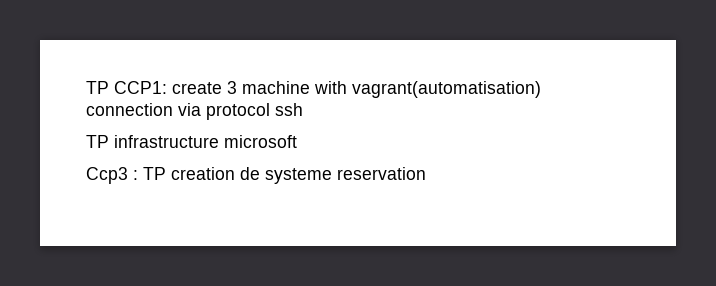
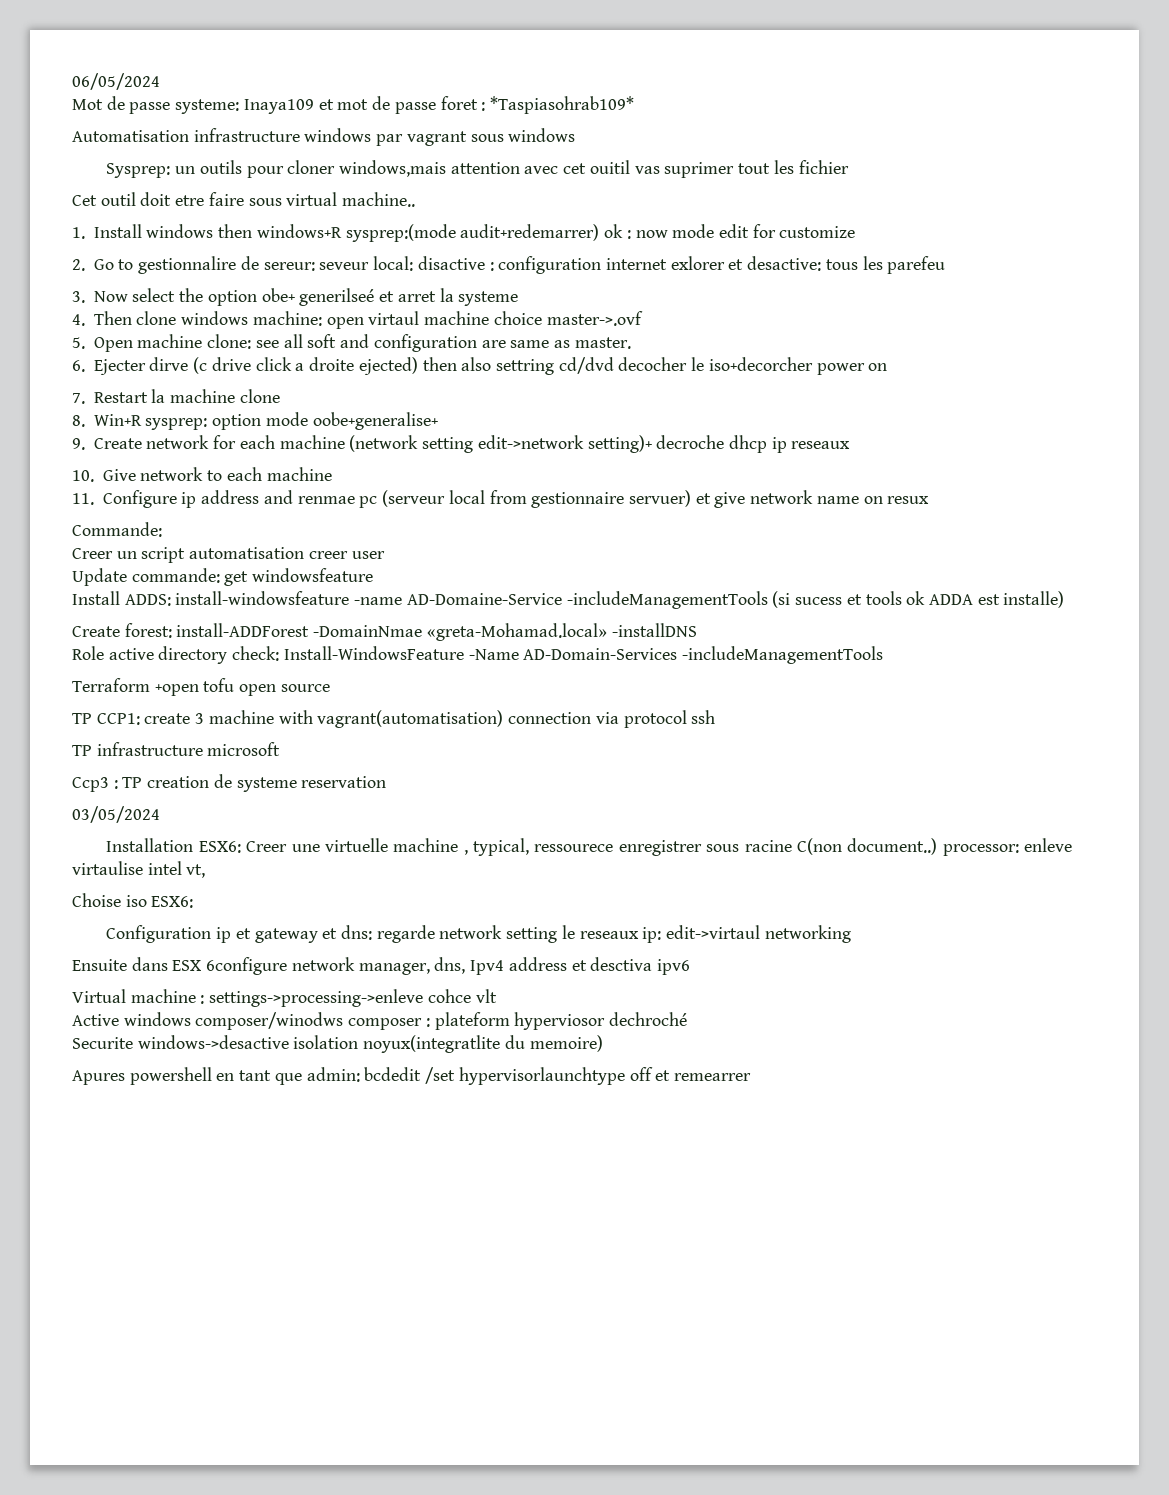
(86, 87) none -> [72,73,160,90] [72,96,634,114] [72,128,576,146] [106,160,849,178] [72,192,416,207] [72,224,856,242] [72,256,946,274] [72,288,519,306] [72,311,643,329] [72,334,631,352] [72,357,888,375] [72,389,280,404] [72,412,438,430] [72,435,851,453] [72,467,332,482] [72,490,930,508] [72,522,162,537] [72,547,385,563] [72,568,374,586] [72,591,1065,609] [72,623,697,641] [72,646,884,664] [72,678,330,696] 06/05/2024 // Mot de passe systeme: Inaya109 et mot de passe foret : *Taspiasohrab109* // Automatisation infrastructure windows par vagrant sous windows // Sysprep: un outils pour cloner windows,mais attention avec cet ouitil vas suprimer tout les fichier // Cet outil doit etre faire sous virtual machine.. // 1. Install windows then windows+R sysprep:(mode audit+redemarrer) ok : now mode edit for customize // 2. Go to gestionnalire de sereur: seveur local: disactive : configuration internet exlorer et desactive: tous les parefeu // 3. Now select the option obe+ generilseé et arret la systeme // 4. Then clone windows machine: open virtaul machine choice master->.ovf // 5. Open machine clone: see all soft and configuration are same as master. // 6. Ejecter dirve (c drive click a droite ejected) then also settring cd/dvd decocher le iso+decorcher power on // 7. Restart la machine clone // 8. Win+R sysprep: option mode oobe+generalise+ // 9. Create network for each machine (network setting edit->network setting)+ decroche dhcp ip reseaux // 10. Give network to each machine // 11. Configure ip address and renmae pc (serveur local from gestionnaire servuer) et give network name on resux // Commande: // Creer un script automatisation creer user // Update commande: get windowsfeature // Install ADDS: install-windowsfeature -name AD-Domaine-Service -includeManagementTools (si sucess et tools ok ADDA est installe) // Create forest: install-ADDForest -DomainNmae «greta-Mohamad.local» -installDNS // Role active directory check: Install-WindowsFeature -Name AD-Domain-Services -includeManagementTools // Terraform +open tofu open source //
(426, 173) none -> [72,806,160,823] [106,838,1072,856] [72,861,206,878] [72,893,194,908] [106,925,851,943] [72,957,690,975] [72,989,497,1007] [72,1012,688,1030] [72,1035,603,1053] [72,1067,751,1085] // 03/05/2024 // Installation ESX6: Creer une virtuelle machine , typical, ressourece enregistrer sous racine C(non document..) processor: enleve virtaulise intel vt, // Choise iso ESX6: // Configuration ip et gateway et dns: regarde network setting le reseaux ip: edit->virtaul networking // Ensuite dans ESX 6configure network manager, dns, Ipv4 address et desctiva ipv6 // Virtual machine : settings->processing->enleve cohce vlt // Active windows composer/winodws composer : plateform hyperviosor dechroché // Securite windows->desactive isolation noyux(integratlite du memoire) // Apures powershell en tant que admin: bcdedit /set hypervisorlaunchtype off et remearrer

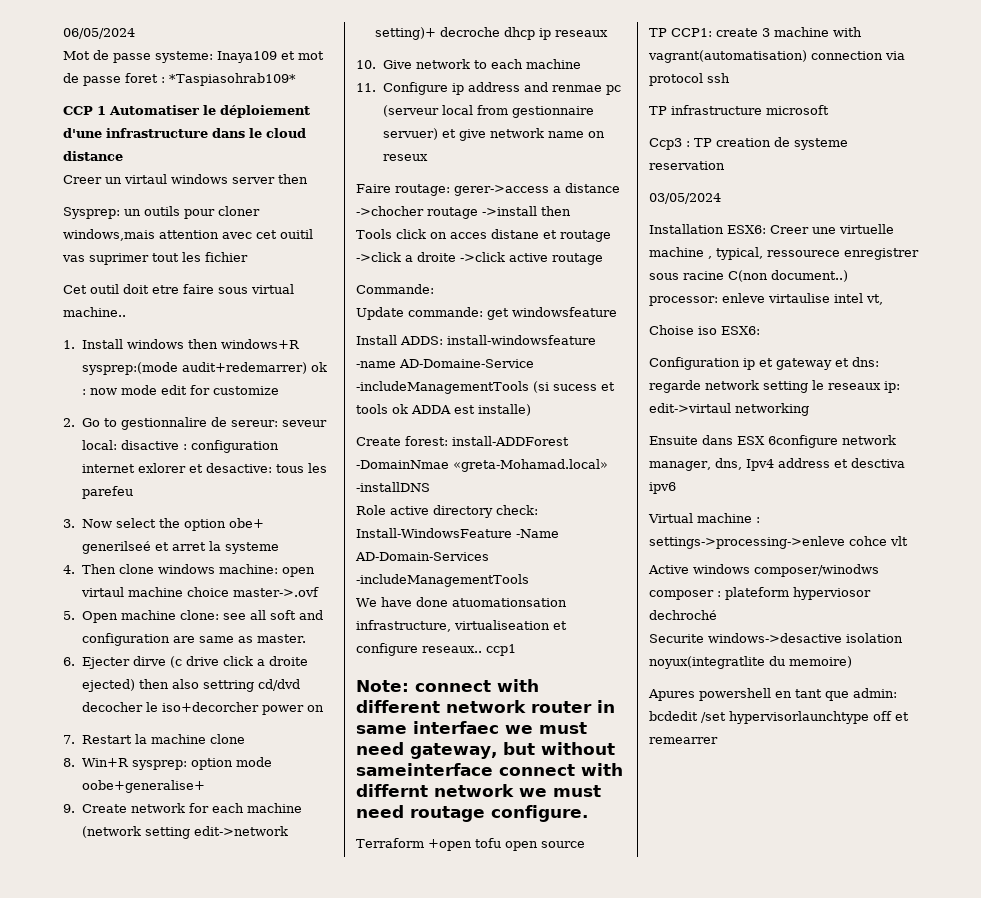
[72,128,576,146] Automatisation infrastructure windows par vagrant sous windows -> [63,105,310,118] [63,128,306,138] [63,151,123,161] [63,174,308,184] CCP 1 Automatiser le déploiement d'une infrastructure dans le cloud distance // Creer un virtaul windows server then
[887,496,930,504] [72,522,162,537] [72,547,385,563] resux // Commande: // Creer un script automatisation creer user -> [382,154,428,161] [356,183,620,196] [356,206,571,219] [356,229,611,242] [356,252,603,265] [356,284,434,294] reseux // Faire routage: gerer->access a distance ->chocher routage ->install then // Tools click on acces distane et routage ->click a droite ->click active routage // Commande:
(884, 655) none -> [356,597,567,607] [356,620,567,632] [356,643,516,656] [356,679,539,692] [356,700,615,713] [356,721,587,734] [356,742,615,759] [356,763,623,776] [356,784,601,797] [356,805,588,822] // We have done atuomationsation infrastructure, virtualiseation et configure reseaux.. ccp1 // Note: connect with different network router in same interfaec we must need gateway, but without sameinterface connect with differnt network we must need routage configure.

